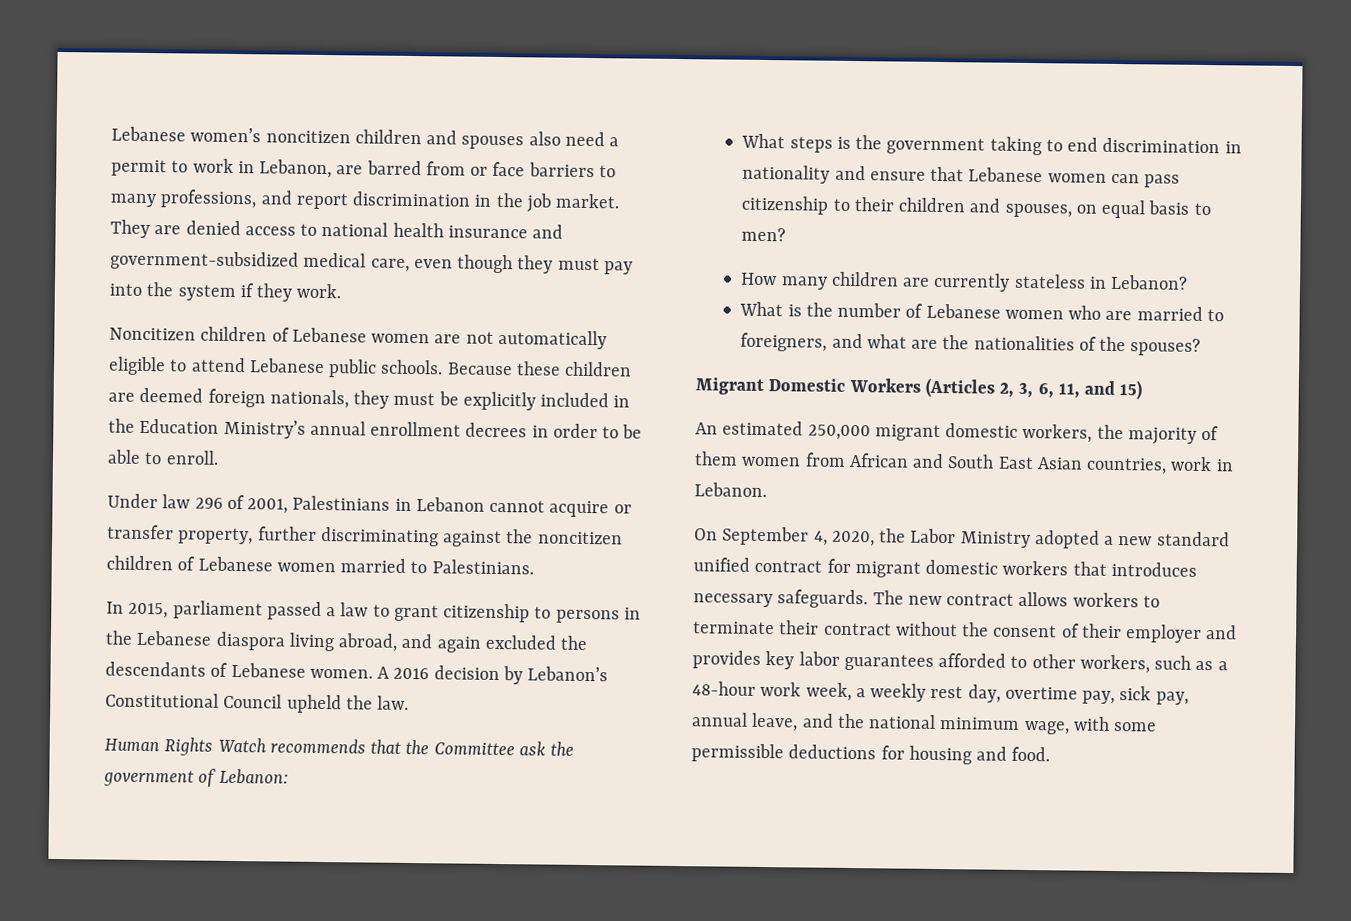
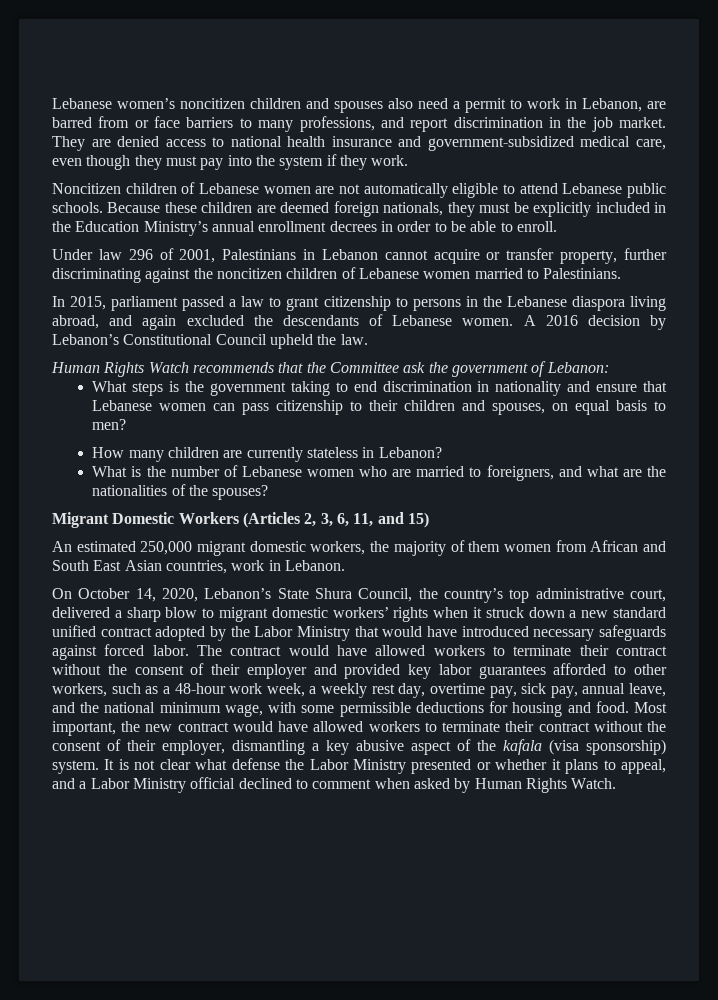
[722,526,1100,549] September 4, 2020, the Labor Ministry adopted -> [78,588,666,603] [52,607,565,622] October 14, 2020, Lebanon’s State Shura Council, the country’s top administrative court, delivered a sharp blow to migrant domestic workers’ rights when it struck down
[826,558,1197,578] [693,589,1069,609] for migrant domestic workers that introduces necessary safeguards. The new contract allows -> [155,625,666,641] [52,644,426,660] adopted by the Labor Ministry that would have introduced necessary safeguards against forced labor. The contract would have allowed
[692,650,761,669] provides -> [344,664,401,679] provided
(1051, 754) none -> [634,702,668,713] [52,721,666,736] [52,739,666,755] [52,758,666,774] [52,777,617,793] Most important, the new contract would have allowed workers to terminate their contract without the consent of their employer, dismantling a key abusive aspect of the kafala (visa sponsorship) system. It is not clear what defense the Labor Ministry presented or whether it plans to appeal, and a Labor Ministry official declined to comment when asked by Human Rights Watch.

